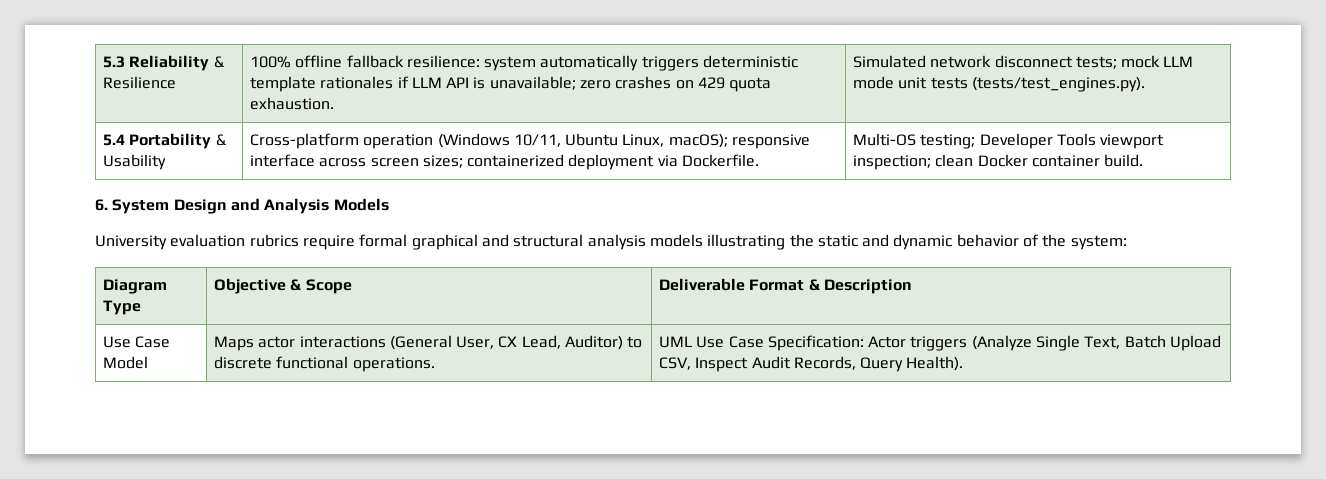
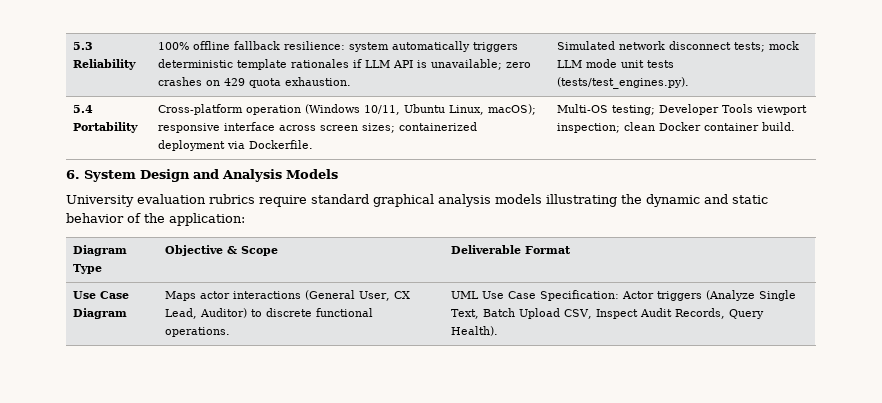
[213,56,224,68] [102,76,176,89] & Resilience -> (136, 64) none
[215,134,226,146] [102,154,166,170] & Usability -> (138, 127) none
[359,234,584,250] formal graphical and structural -> [311,194,434,207] standard graphical
[817,234,953,250] static and dynamic -> [646,194,768,207] dynamic and static
[1070,235,1127,250] system: -> [169,213,245,226] application:
[808,279,912,294] [102,336,171,348] [102,356,148,369] & Description // Use Case Model -> [72,291,129,299] [72,308,127,319] // Use Case Diagram

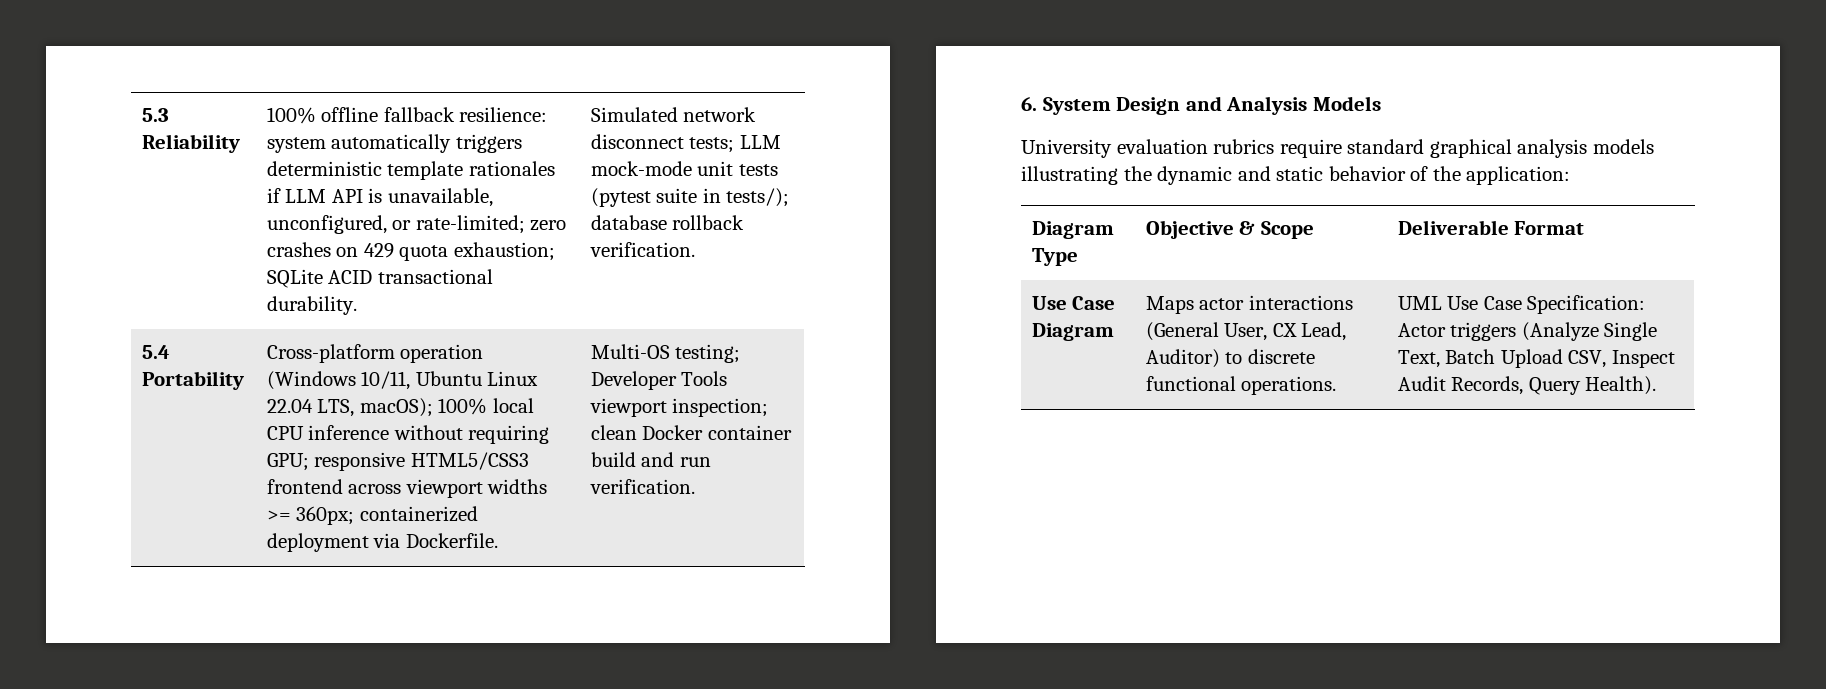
[430,59,502,70] unavailable; -> [387,188,493,207] [266,215,525,234] unavailable, unconfigured, or rate-limited;
[284,77,351,86] exhaustion. -> [453,242,555,261] [266,269,493,288] [266,296,357,315] exhaustion; SQLite ACID transactional durability.
[768,41,799,50] [556,59,674,68] [556,77,689,89] mock LLM mode unit tests (tests/test_engines.py). -> [739,135,781,149] [590,161,778,176] [590,188,790,207] [590,215,745,230] [589,242,695,257] LLM mock-mode unit tests (pytest suite in tests/); database rollback verification.
[448,104,536,115] [157,122,395,133] Linux, macOS); responsive interface across screen sizes; -> [487,371,539,386] [266,398,534,417] [266,425,550,444] [266,452,529,471] [266,479,548,498] [266,506,355,525] Linux 22.04 LTS, macOS); 100% local CPU inference without requiring GPU; responsive HTML5/CSS3 frontend across viewport widths >= 360px;
[761,122,795,131] build. -> [590,452,711,467] [589,479,695,494] build and run verification.

